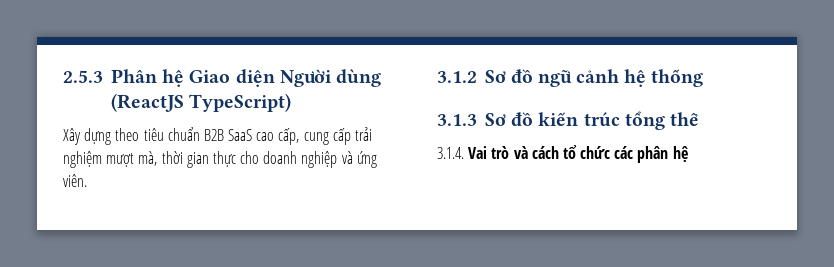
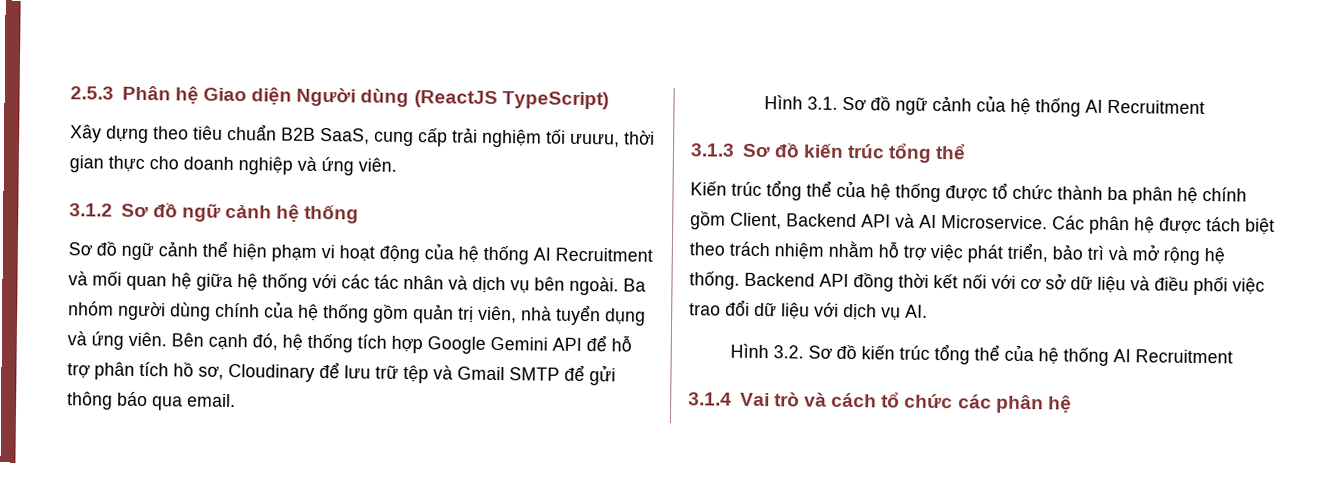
[228,128,300,145] SaaS cao cấp, -> [320,128,370,145] SaaS,
[106,151,158,167] mượt mà, -> [546,129,620,148] tối ưuưu,
(704, 78) none -> [68,240,653,265] [68,271,646,296] [68,301,646,326] [67,331,632,354] [67,361,616,386] [67,391,236,411] [763,95,1205,117] // Sơ đồ ngữ cảnh thể hiện phạm vi hoạt động của hệ thống AI Recruitment và mối quan hệ giữa hệ thống với các tác nhân và dịch vụ bên ngoài. Ba nhóm người dùng chính của hệ thống gồm quản trị viên, nhà tuyển dụng và ứng viên. Bên cạnh đó, hệ thống tích hợp Google Gemini API để hỗ trợ phân tích hồ sơ, Cloudinary để lưu trữ tệp và Gmail SMTP để gửi thông báo qua email. // Hình 3.1. Sơ đồ ngữ cảnh của hệ thống AI Recruitment
[437,147,464,159] 3.1.4. -> [690,180,1247,205] [690,211,1275,235] [689,240,1225,265] [689,271,1265,296] [689,299,928,321] [729,343,1233,366] [688,392,732,406] Kiến trúc tổng thể của hệ thống được tổ chức thành ba phân hệ chính gồm Client, Backend API và AI Microservice. Các phân hệ được tách biệt theo trách nhiệm nhằm hỗ trợ việc phát triển, bảo trì và mở rộng hệ thống. Backend API đồng thời kết nối với cơ sở dữ liệu và điều phối việc trao đổi dữ liệu với dịch vụ AI. // Hình 3.2. Sơ đồ kiến trúc tổng thể của hệ thống AI Recruitment // 3.1.4

